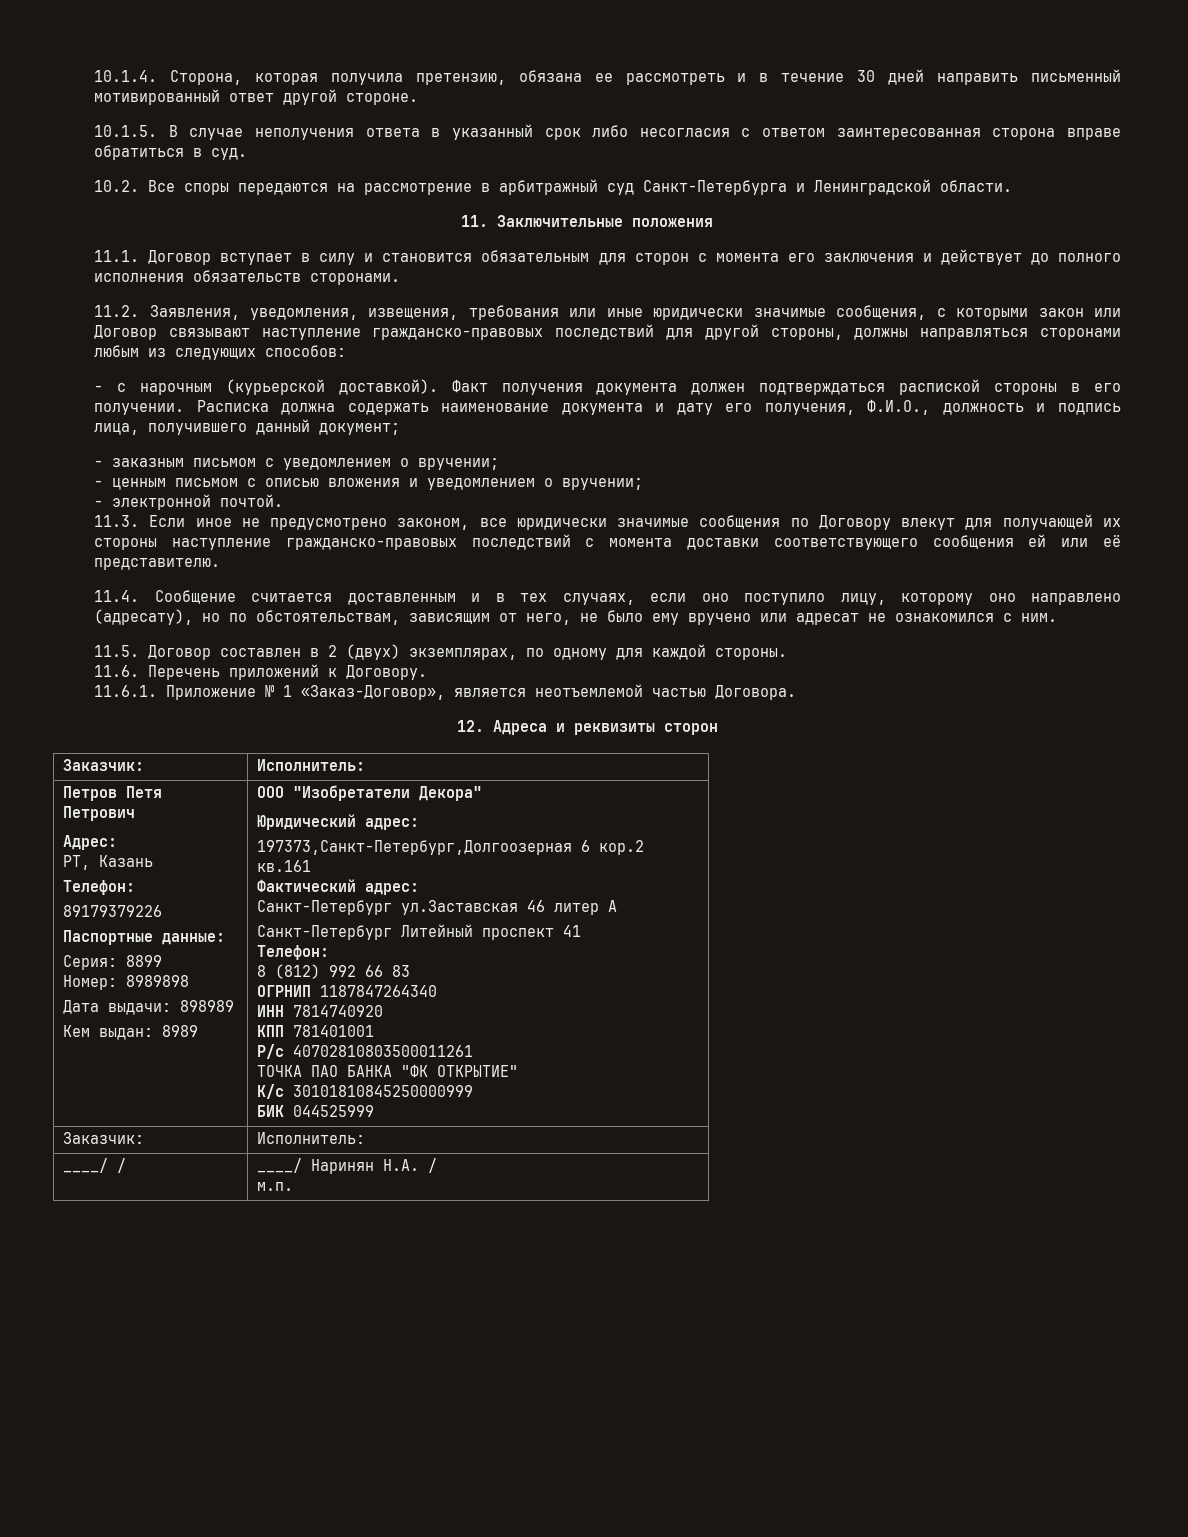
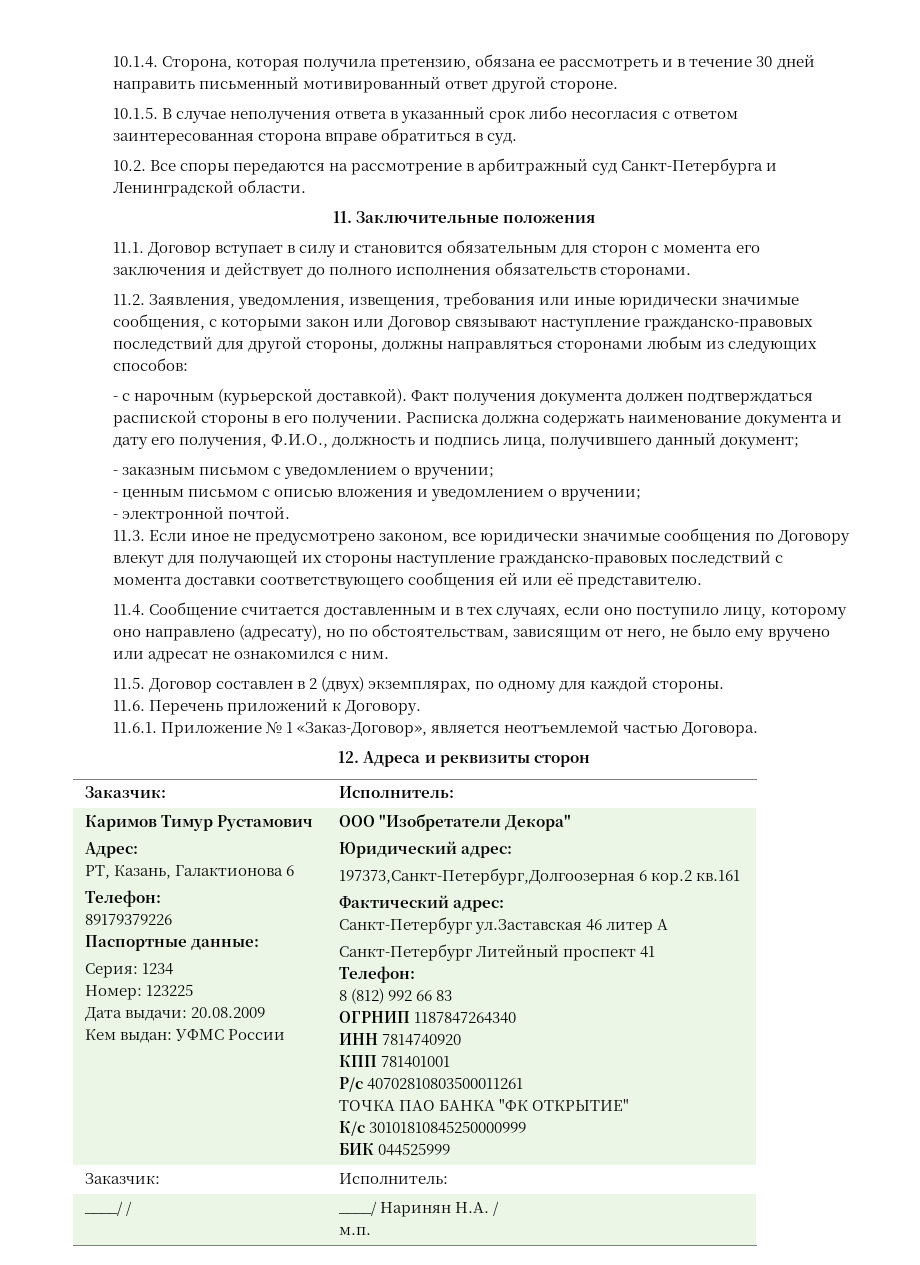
[63,786,163,801] [63,806,136,821] Петров Петя Петрович -> [84,815,313,831] Каримов Тимур Рустамович
[99,855,154,867] Казань -> [113,865,294,879] Казань, Галактионова 6
[126,955,163,967] 8899 -> [141,963,173,975] 1234
[126,975,190,987] 8989898 -> [145,984,193,996] 123225
[180,1000,235,1012] 898989 -> [190,1007,265,1018] 20.08.2009
[162,1025,199,1037] 8989 -> [174,1029,285,1041] УФМС России

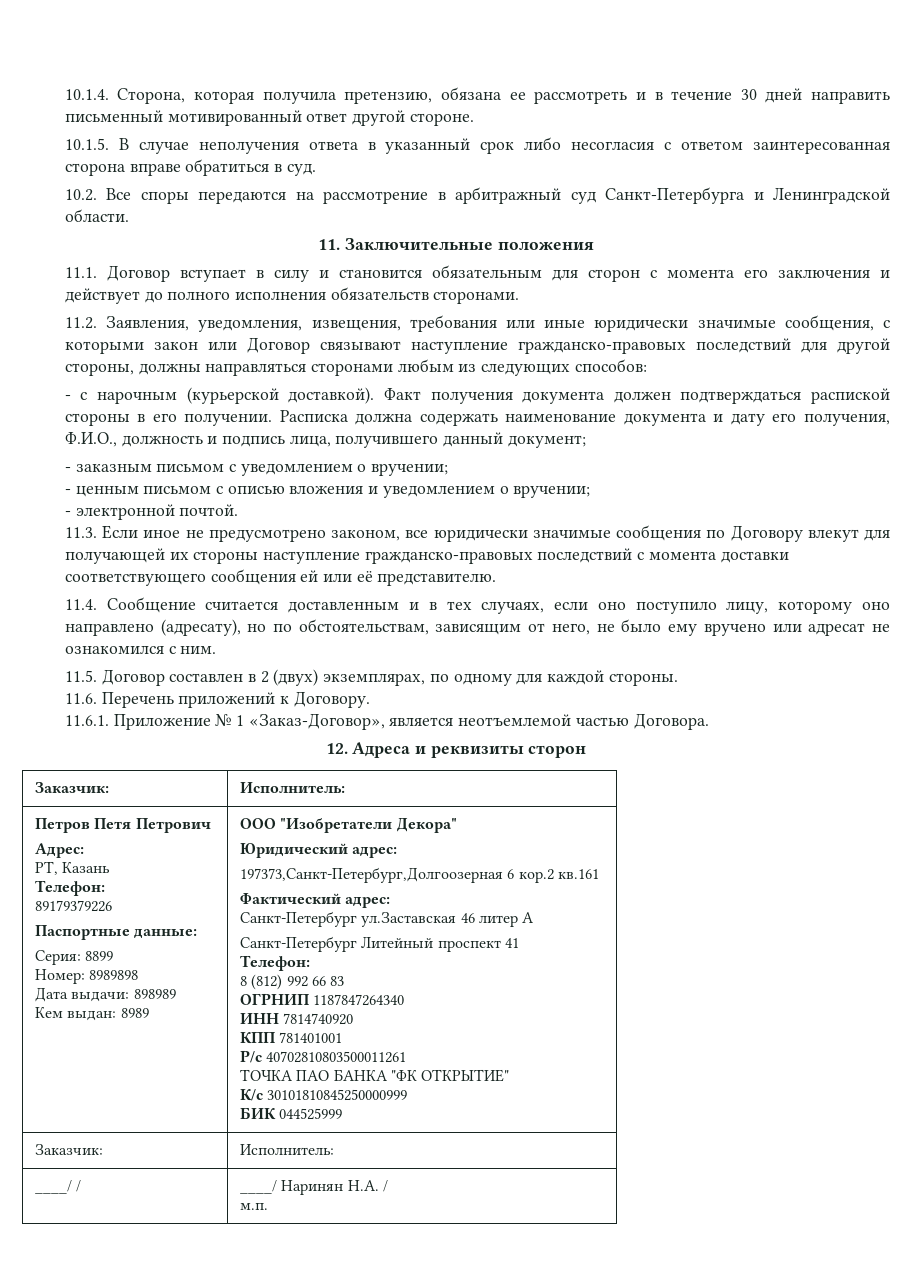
[84,815,313,831] Каримов Тимур Рустамович -> [34,818,211,833] Петров Петя Петрович
[113,865,294,879] Казань, Галактионова 6 -> [62,862,111,873] Казань
[141,963,173,975] 1234 -> [85,951,114,961] 8899
[145,984,193,996] 123225 -> [89,970,139,980] 8989898
[190,1007,265,1018] 20.08.2009 -> [133,989,176,999] 898989
[174,1029,285,1041] УФМС России -> [120,1008,149,1018] 8989

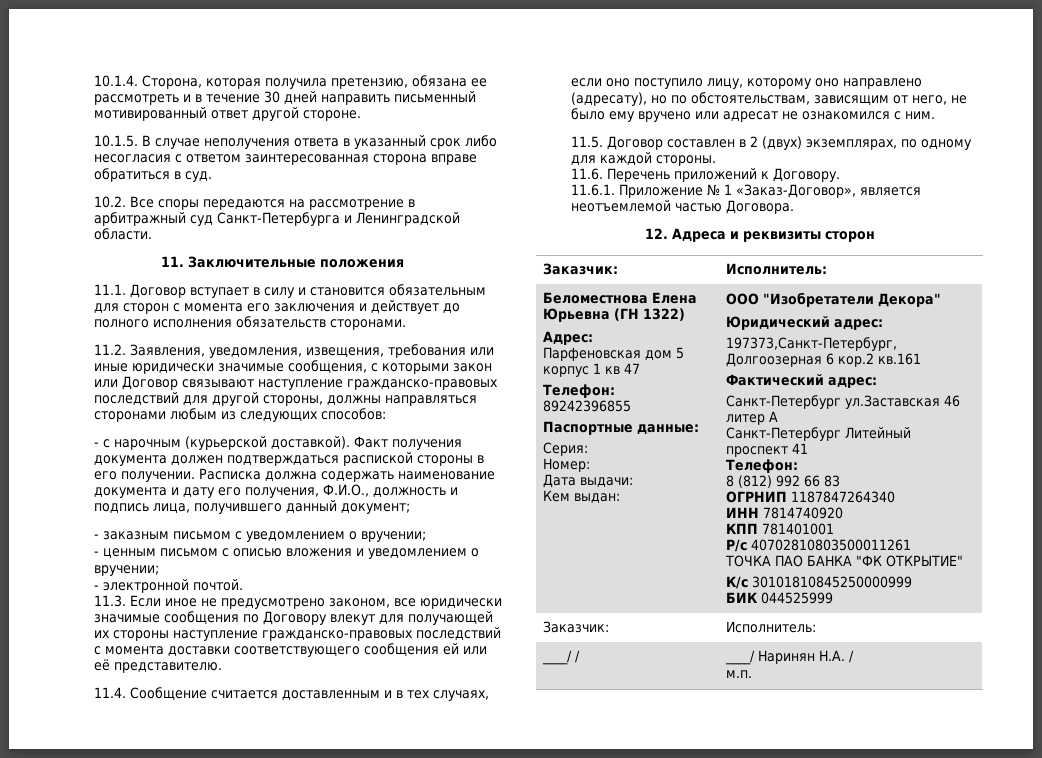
[34,818,211,833] [34,843,84,858] [34,861,111,875] [34,880,105,896] [34,900,112,912] Петров Петя Петрович // Адрес: // РТ, Казань // Телефон: // 89179379226 -> [543,292,698,304] [543,308,686,322] [543,331,594,345] [543,347,685,361] [543,363,641,377] [543,384,616,398] [543,400,632,412] Беломестнова Елена Юрьевна (ГН 1322) // Адрес: // Парфеновская дом 5 корпус 1 кв 47 // Телефон: // 89242396855
[85,951,114,961] 8899 -> (589, 449) none
[89,970,139,980] 8989898 -> (591, 465) none
[133,989,176,999] 898989 -> (634, 482) none
[120,1008,149,1018] 8989 -> (621, 498) none

